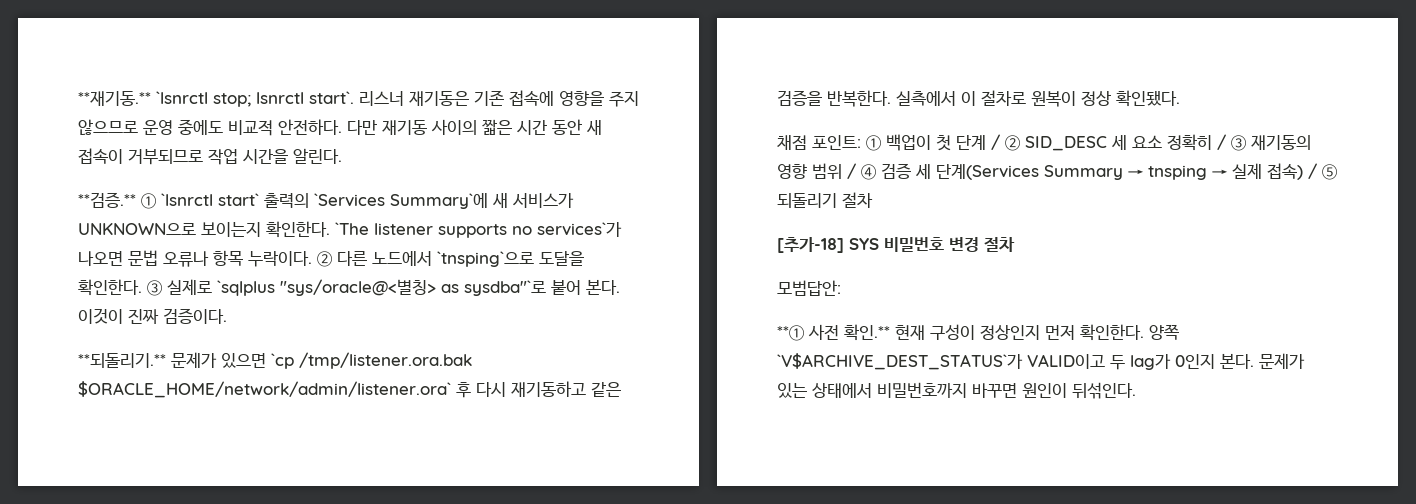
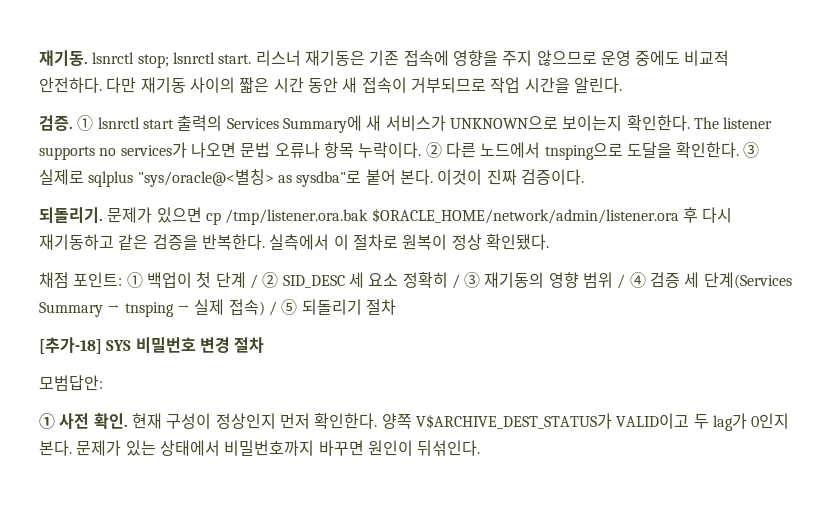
[78,91,208,106] **재기동.** `lsnrctl -> [39,50,135,66] 재기동. lsnrctl
[309,91,354,104] start`. -> [218,54,252,64] start.
[78,192,488,209] **검증.** ① `lsnrctl start` 출력의 `Services Summary`에 -> [39,115,362,133] 검증. ① lsnrctl start 출력의 Services Summary에
[335,222,369,235] `The -> [693,117,719,129] The
[537,222,622,237] services`가 -> [120,142,187,158] services가
[437,251,534,267] `tnsping`으로 -> [544,143,623,160] tnsping으로
[217,280,275,296] `sqlplus -> [88,171,134,187] sqlplus
[464,280,546,296] sysdba"`로 -> [296,170,362,187] sysdba"로
[78,353,166,368] **되돌리기.** -> [39,207,103,223] 되돌리기.
[271,352,472,369] [78,381,451,398] `cp /tmp/listener.ora.bak $ORACLE_HOME/network/admin/listener.ora` -> [205,208,679,225] cp /tmp/listener.ora.bak $ORACLE_HOME/network/admin/listener.ora
[777,324,890,341] **① 사전 확인.** -> [39,413,128,429] ① 사전 확인.
[777,353,1023,370] `V$ARCHIVE_DEST_STATUS`가 -> [415,413,612,429] V$ARCHIVE_DEST_STATUS가

